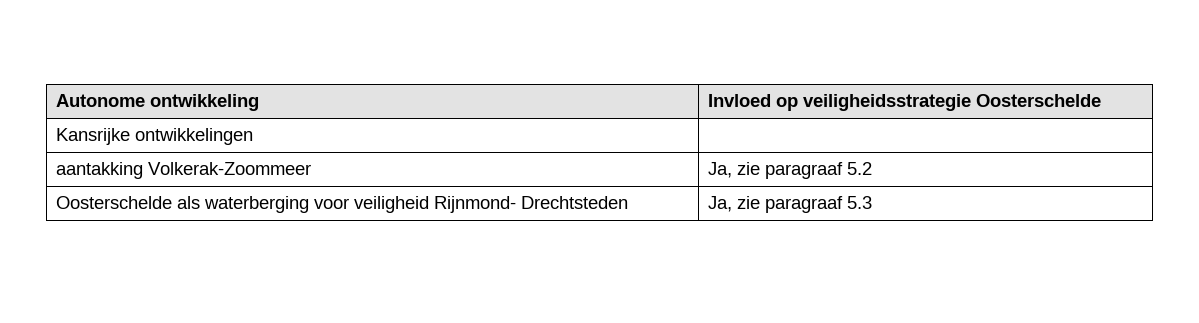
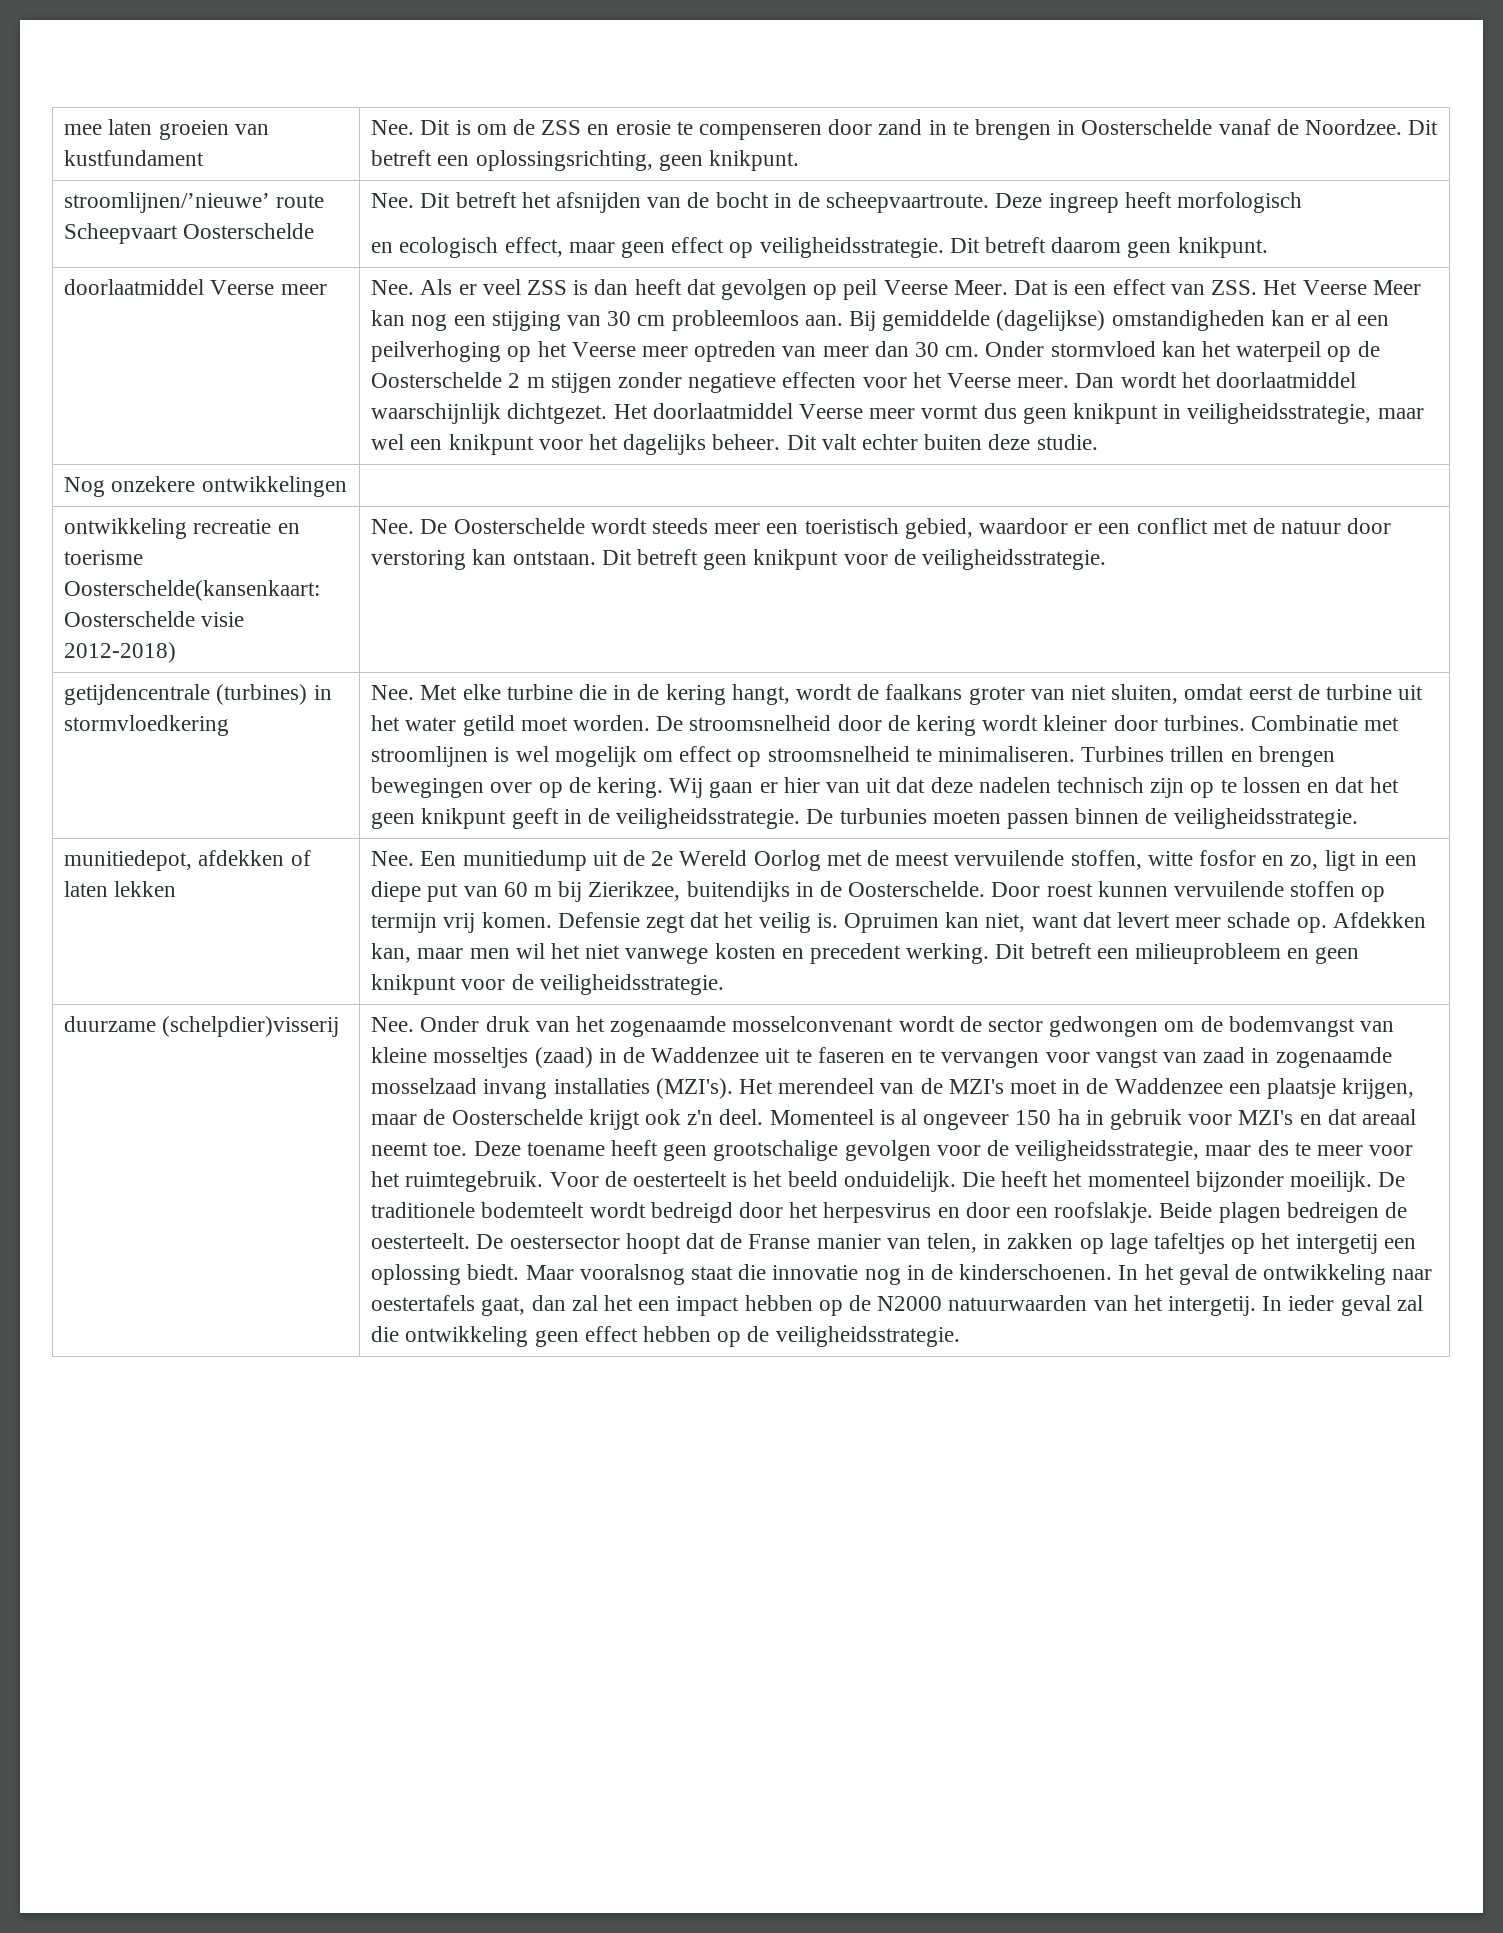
[56,94,260,111] [708,94,1102,111] [56,128,254,145] [56,162,312,179] [708,162,873,179] [56,196,629,213] [708,196,873,213] Autonome ontwikkeling | Invloed op veiligheidsstrategie Oosterschelde // Kansrijke ontwikkelingen | // aantakking Volkerak-Zoommeer | Ja, zie paragraaf 5.2 // Oosterschelde als waterberging voor veiligheid Rijnmond- Drechtsteden | Ja, zie paragraaf 5.3 -> [64,119,269,140] [64,150,205,166] [371,119,1439,140] [371,150,799,171] [64,192,325,213] [64,223,315,244] [371,192,1303,213] [371,237,1268,258] [64,279,327,295] [371,279,1421,300] [371,310,1390,331] [371,341,1380,362] [371,372,1357,393] [371,403,1424,424] [371,434,1098,455] [64,476,347,497] [64,518,300,539] [64,550,144,565] [64,580,321,601] [64,611,245,627] [64,642,177,663] [371,518,1392,539] [371,549,1106,570] [64,684,332,705] [64,715,230,736] [371,684,1424,705] [371,715,1400,736] [371,746,1335,767] [371,777,1399,798] [371,808,1358,829] [64,850,311,871] [64,881,177,897] [371,850,1418,871] [371,881,1386,902] [371,912,1426,933] [371,943,1360,964] [371,974,724,995] [64,1016,340,1037] [371,1016,1395,1037] [371,1047,1392,1068] [371,1078,1415,1099] [371,1109,1417,1130] [371,1140,1414,1161] [371,1171,1406,1192] [371,1202,1408,1223] [371,1233,1416,1254] [371,1264,1433,1285] [371,1295,1423,1316] [371,1326,960,1347] mee laten groeien van kustfundament | Nee. Dit is om de ZSS en erosie te compenseren door zand in te brengen in Oosterschelde vanaf de Noordzee. Dit betreft een oplossingsrichting, geen knikpunt. // stroomlijnen/’nieuwe’ route Scheepvaart Oosterschelde | Nee. Dit betreft het afsnijden van de bocht in de scheepvaartroute. Deze ingreep heeft morfologisch // en ecologisch effect, maar geen effect op veiligheidsstrategie. Dit betreft daarom geen knikpunt. // doorlaatmiddel Veerse meer | Nee. Als er veel ZSS is dan heeft dat gevolgen op peil Veerse Meer. Dat is een effect van ZSS. Het Veerse Meer kan nog een stijging van 30 cm probleemloos aan. Bij gemiddelde (dagelijkse) omstandigheden kan er al een peilverhoging op het Veerse meer optreden van meer dan 30 cm. Onder stormvloed kan het waterpeil op de Oosterschelde 2 m stijgen zonder negatieve effecten voor het Veerse meer. Dan wordt het doorlaatmiddel waarschijnlijk dichtgezet. Het doorlaatmiddel Veerse meer vormt dus geen knikpunt in veiligheidsstrategie, maar wel een knikpunt voor het dagelijks beheer. Dit valt echter buiten deze studie. // Nog onzekere ontwikkelingen | // ontwikkeling recreatie en toerisme Oosterschelde(kansenkaart: Oosterschelde visie 2012-2018) | Nee. De Oosterschelde wordt steeds meer een toeristisch gebied, waardoor er een conflict met de natuur door verstoring kan ontstaan. Dit betreft geen knikpunt voor de veiligheidsstrategie. // getijdencentrale (turbines) in stormvloedkering | Nee. Met elke turbine die in de kering hangt, wordt de faalkans groter van niet sluiten, omdat eerst de turbine uit het water getild moet worden. De stroomsnelheid door de kering wordt kleiner door turbines. Combinatie met stroomlijnen is wel mogelijk om effect op stroomsnelheid te minimaliseren. Turbines trillen en brengen bewegingen over op de kering. Wij gaan er hier van uit dat deze nadelen technisch zijn op te lossen en dat het geen knikpunt geeft in de veiligheidsstrategie. De turbunies moeten passen binnen de veiligheidsstrategie. // munitiedepot, afdekken of laten lekken | Nee. Een munitiedump uit de 2e Wereld Oorlog met de meest vervuilende stoffen, witte fosfor en zo, ligt in een diepe put van 60 m bij Zierikzee, buitendijks in de Oosterschelde. Door roest kunnen vervuilende stoffen op termijn vrij komen. Defensie zegt dat het veilig is. Opruimen kan niet, want dat levert meer schade op. Afdekken kan, maar men wil het niet vanwege kosten en precedent werking. Dit betreft een milieuprobleem en geen knikpunt voor de veiligheidsstrategie. // duurzame (schelpdier)visserij | Nee. Onder druk van het zogenaamde mosselconvenant wordt de sector gedwongen om de bodemvangst van kleine mosseltjes (zaad) in de Waddenzee uit te faseren en te vervangen voor vangst van zaad in zogenaamde mosselzaad invang installaties (MZI's). Het merendeel van de MZI's moet in de Waddenzee een plaatsje krijgen, maar de Oosterschelde krijgt ook z'n deel. Momenteel is al ongeveer 150 ha in gebruik voor MZI's en dat areaal neemt toe. Deze toename heeft geen grootschalige gevolgen voor de veiligheidsstrategie, maar des te meer voor het ruimtegebruik. Voor de oesterteelt is het beeld onduidelijk. Die heeft het momenteel bijzonder moeilijk. De traditionele bodemteelt wordt bedreigd door het herpesvirus en door een roofslakje. Beide plagen bedreigen de oesterteelt. De oestersector hoopt dat de Franse manier van telen, in zakken op lage tafeltjes op het intergetij een oplossing biedt. Maar vooralsnog staat die innovatie nog in de kinderschoenen. In het geval de ontwikkeling naar oestertafels gaat, dan zal het een impact hebben op de N2000 natuurwaarden van het intergetij. In ieder geval zal die ontwikkeling geen effect hebben op de veiligheidsstrategie.

